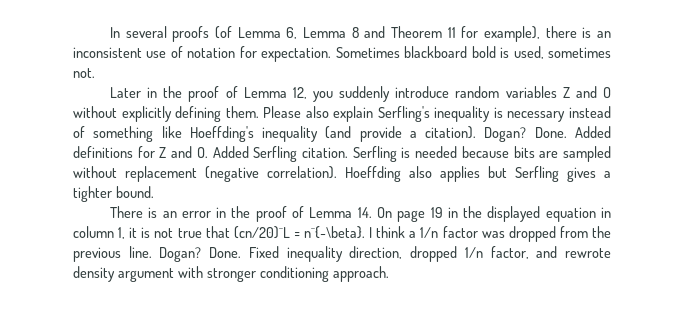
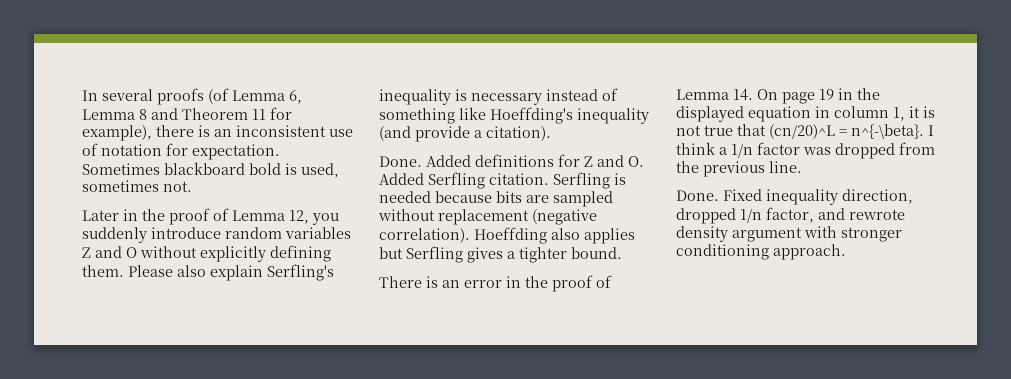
[484,127,527,142] Dogan? -> (551, 133) //
[159,247,202,262] Dogan? -> (802, 167) //

